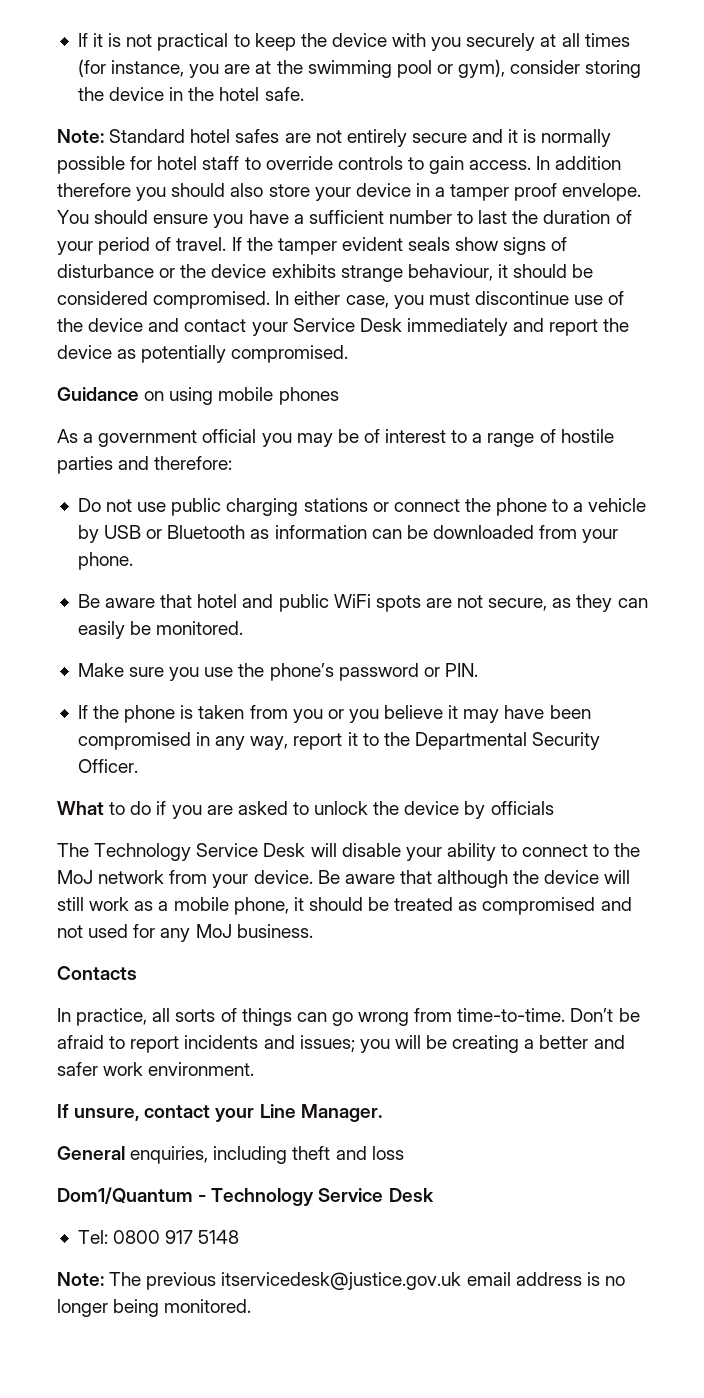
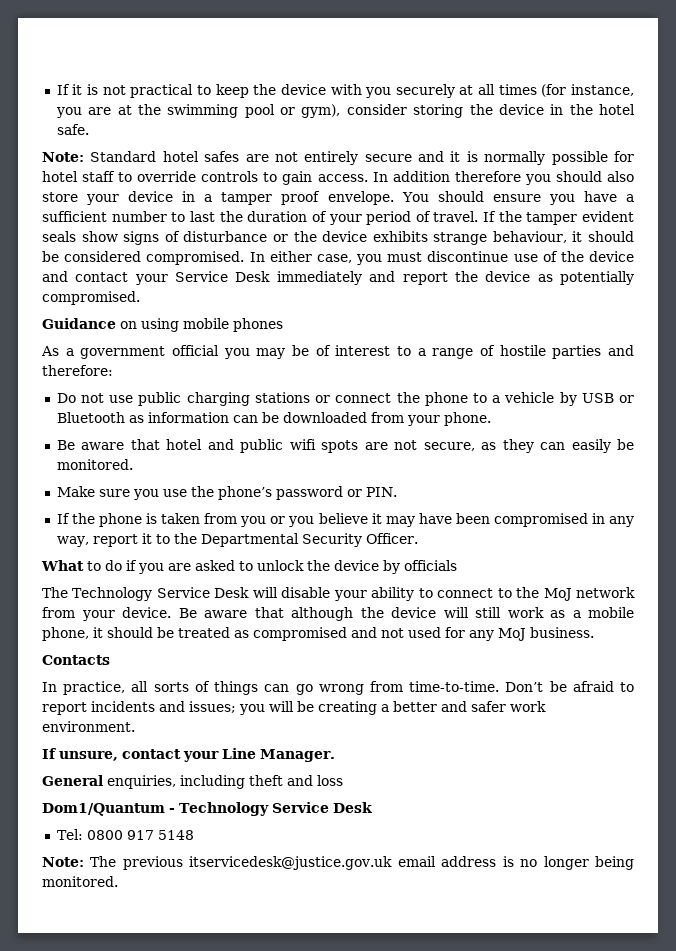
[333,594,371,608] WiFi -> [289,439,316,450] wifi

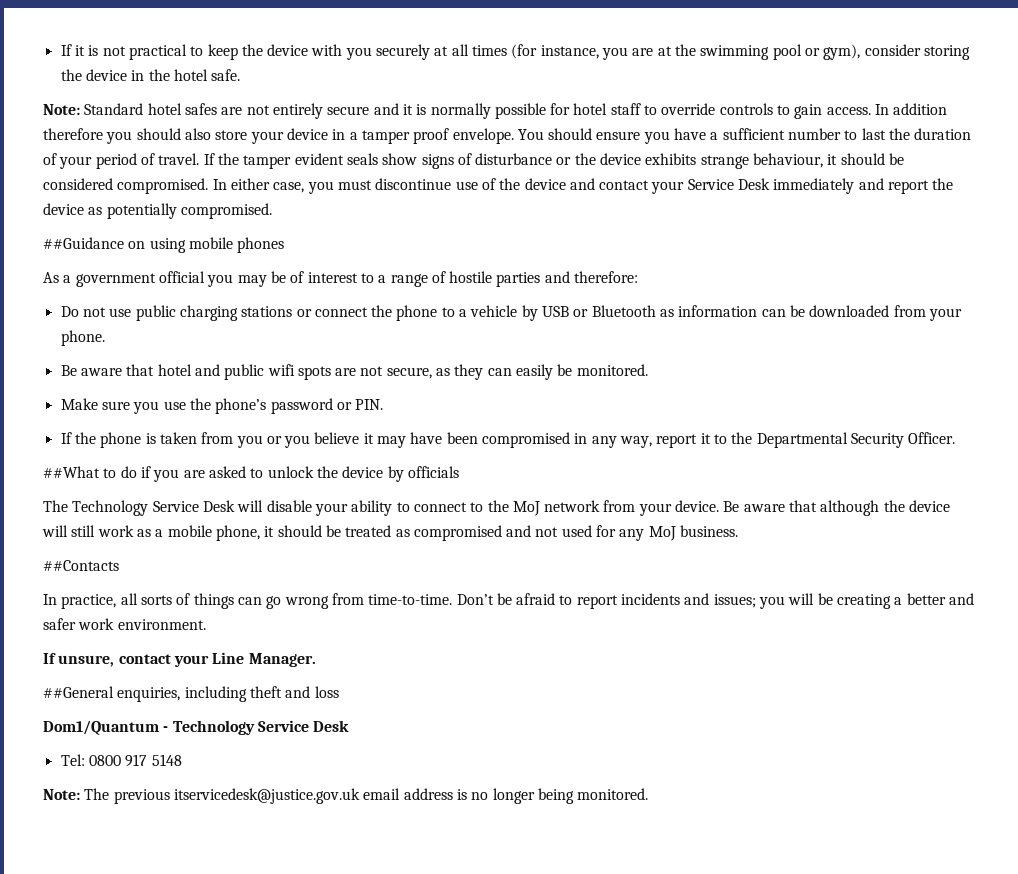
[42,318,116,329] Guidance -> [43,237,124,249] ##Guidance
[41,560,84,571] What -> [43,466,100,478] ##What
[42,655,110,665] Contacts -> [43,560,119,571] ##Contacts
[42,775,103,786] General -> [43,686,114,698] ##General

